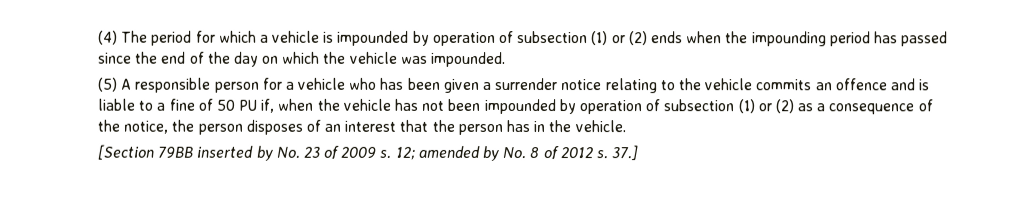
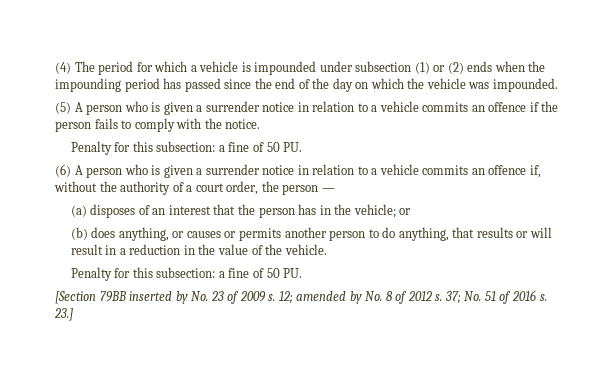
[412,30,515,46] by operation of -> [319,61,353,72] under
[135,77,931,94] [96,98,934,115] [96,119,243,135] responsible person for a vehicle who has been given a surrender notice relating to the vehicle commits an offence and is liable to a fine of 50 PU if, when the vehicle has not been impounded by operation of subsection (1) or (2) as a consequence of the notice, the person -> [86,101,559,115] [55,118,261,132] [70,141,303,155] [55,164,541,178] [54,181,335,195] [70,205,87,217] person who is given a surrender notice in relation to a vehicle commits an offence if the person fails to comply with the notice. // Penalty for this subsection: a fine of 50 PU. // (6) A person who is given a surrender notice in relation to a vehicle commits an offence if, without the authority of a court order, the person — // (a)
[574,120,626,133] vehicle. -> [353,204,412,218] [70,227,552,241] [70,244,327,255] [70,267,303,281] vehicle; or // (b) does anything, or causes or permits another person to do anything, that results or will result in a reduction in the value of the vehicle. // Penalty for this subsection: a fine of 50 PU.
[611,145,639,161] 37.] -> [444,290,547,304] [54,308,74,321] 37; No. 51 of 2016 s. 23.]

